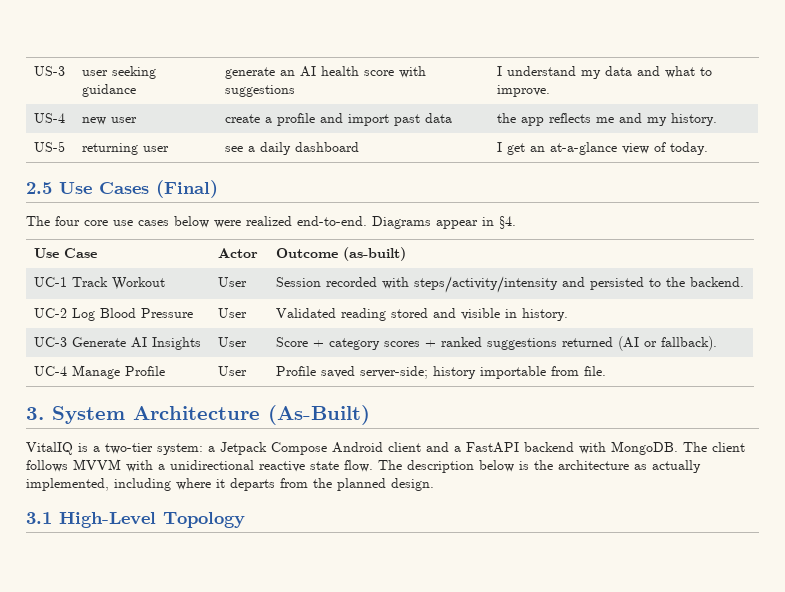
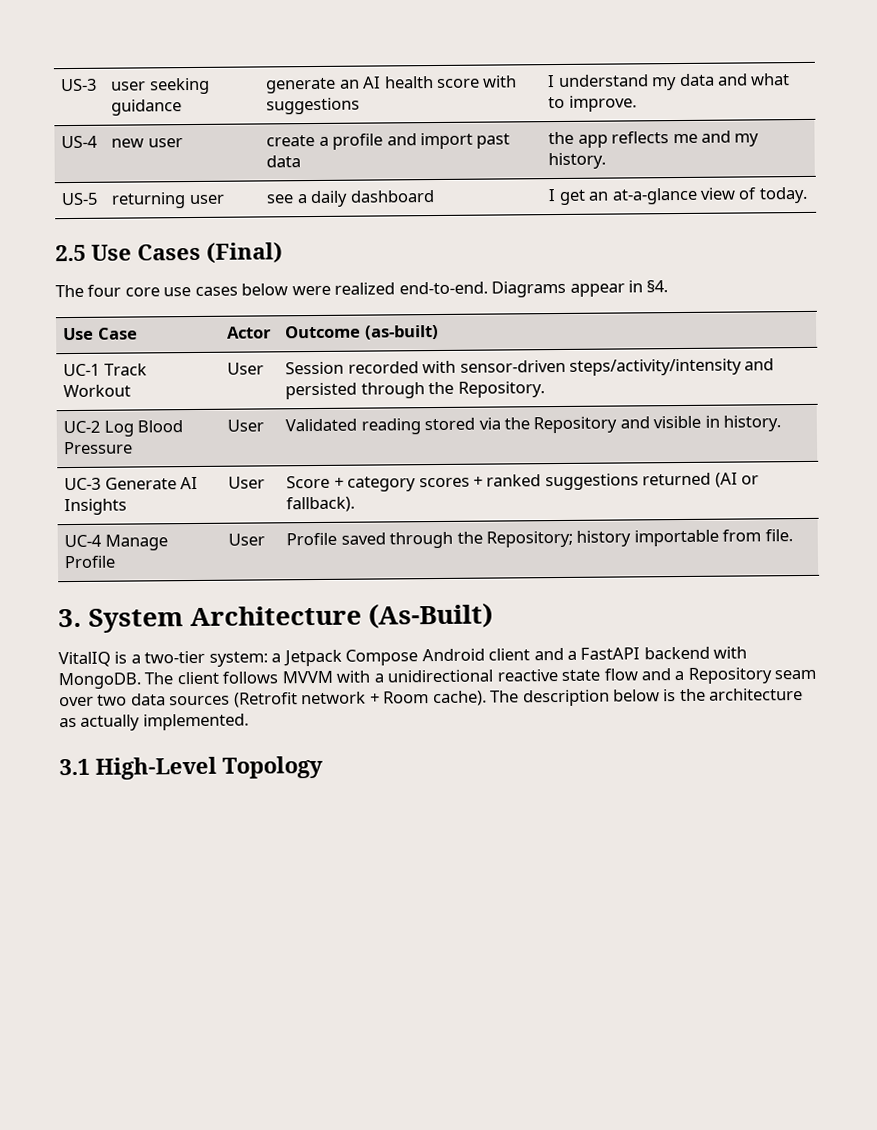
(410, 283) none -> [459,359,566,373] sensor-driven
[649,277,745,287] to the backend. -> [360,381,545,399] through the Repository.
(429, 313) none -> [478,416,618,434] via the Repository
[360,366,429,379] server-side; -> [389,530,573,549] through the Repository;
[344,460,373,472] flow. -> [603,667,817,684] [59,690,487,708] flow and a Repository seam over two data sources (Retrofit network + Room cache).
[26,478,434,491] implemented, including where it departs from the planned design. -> [142,713,249,731] implemented.

